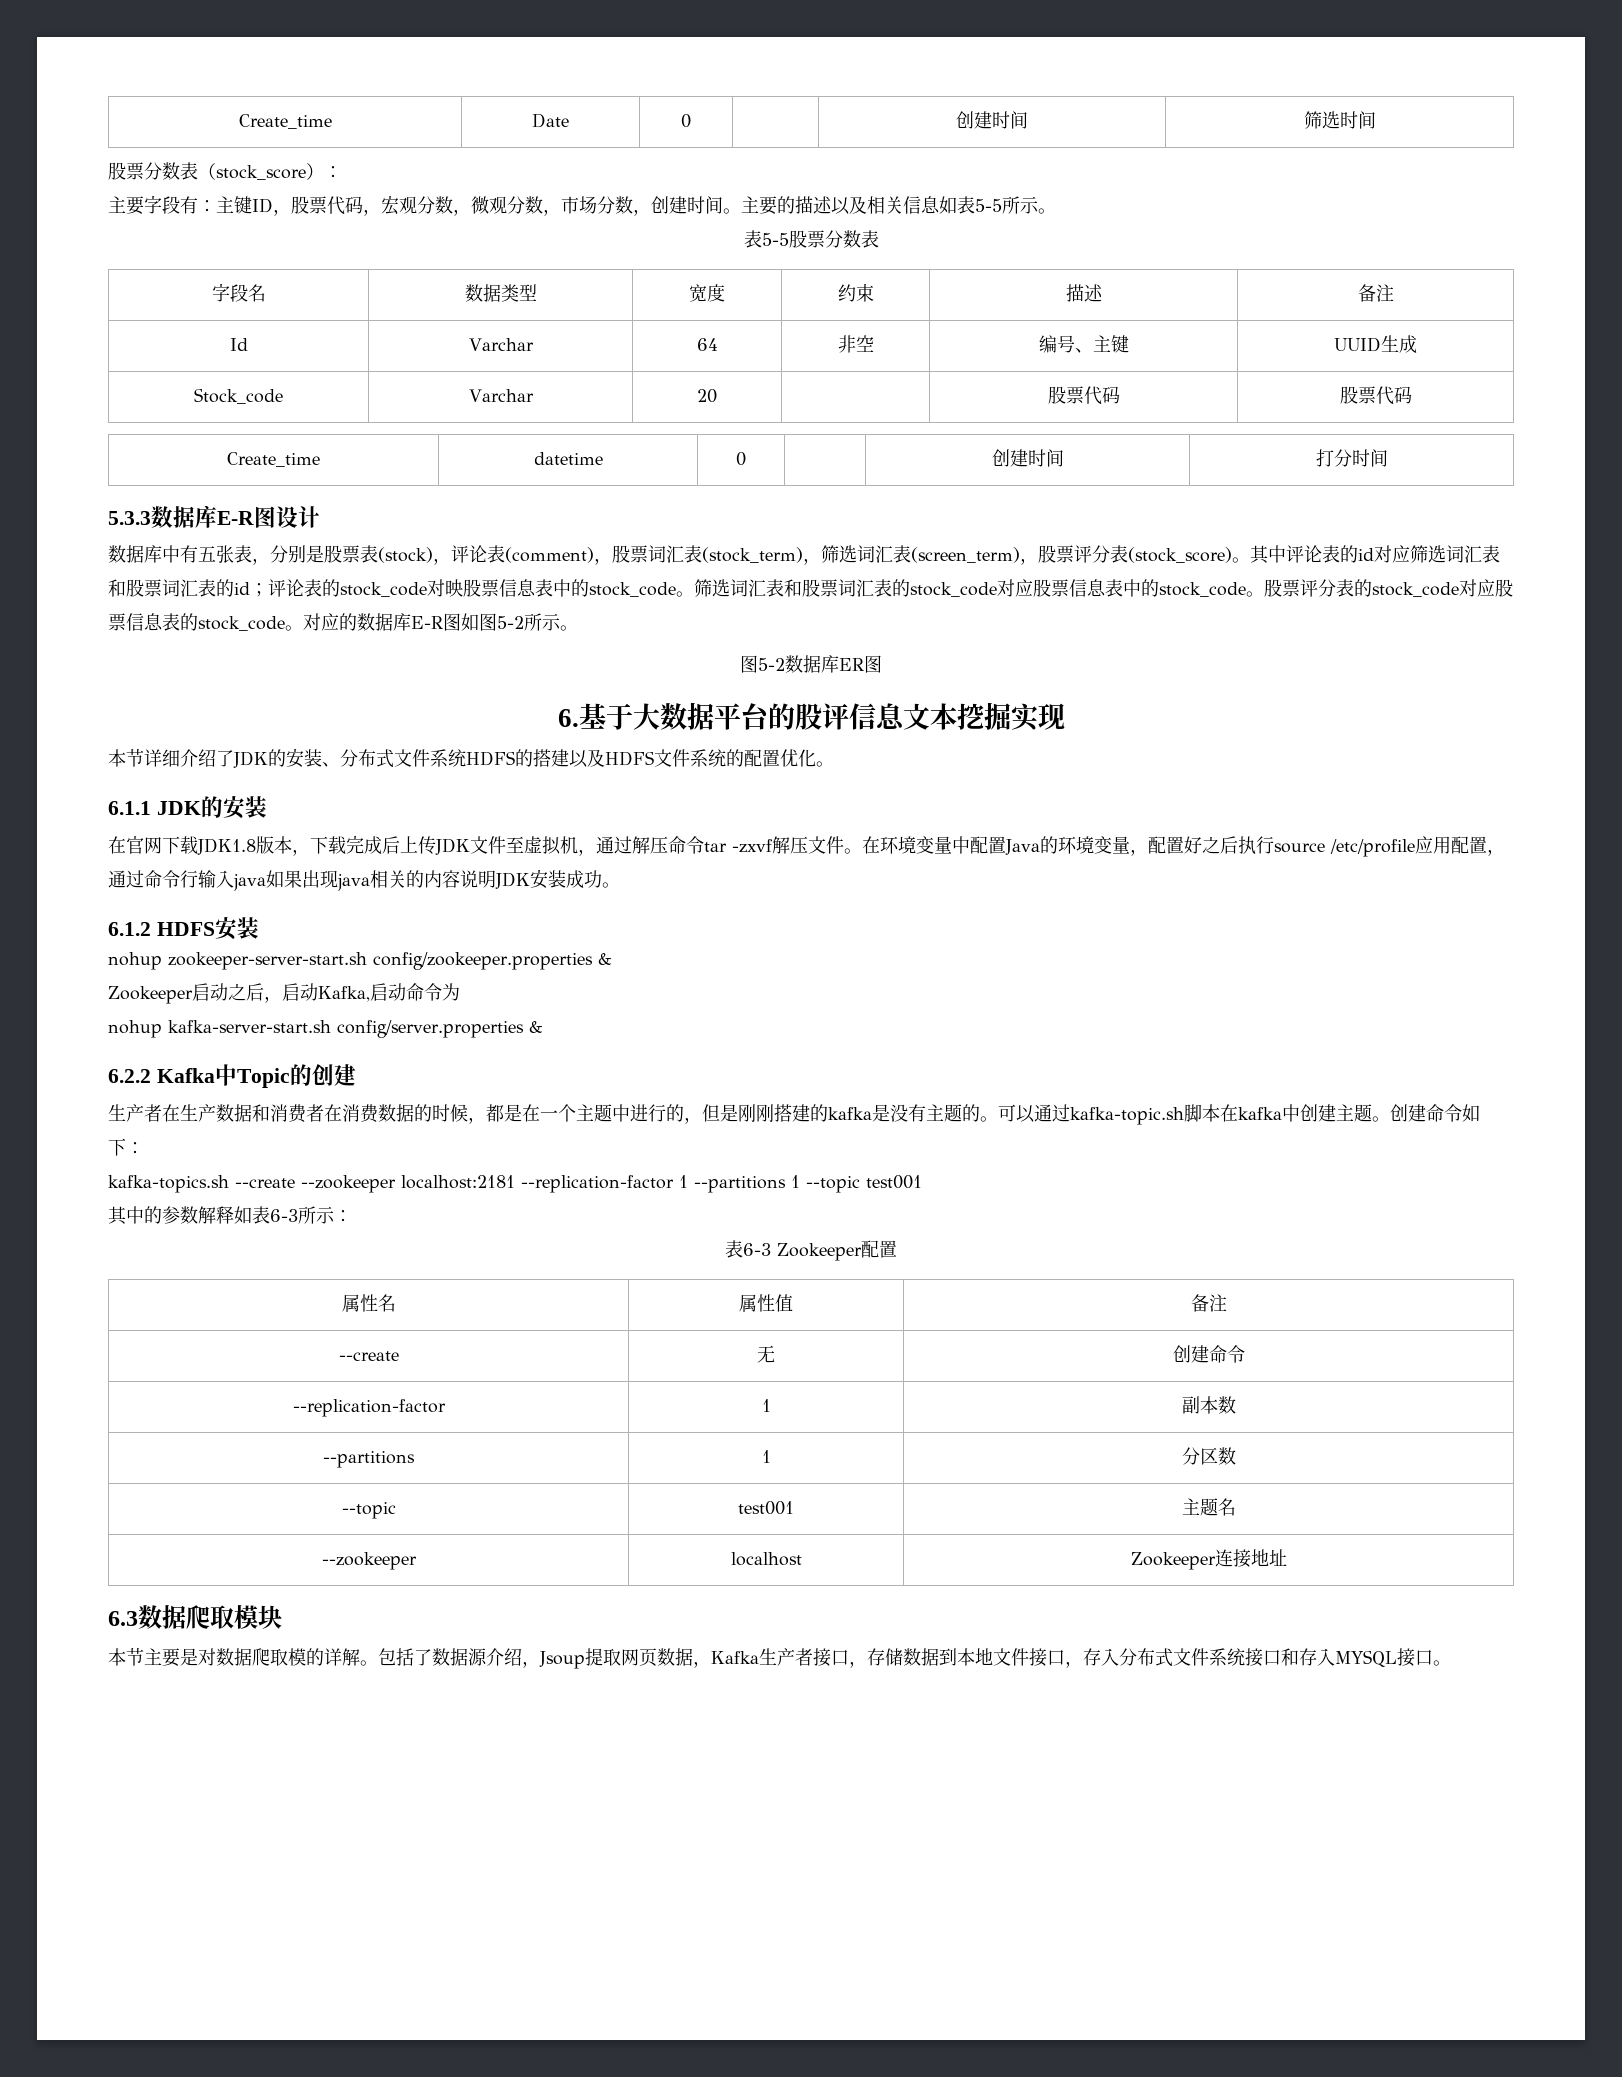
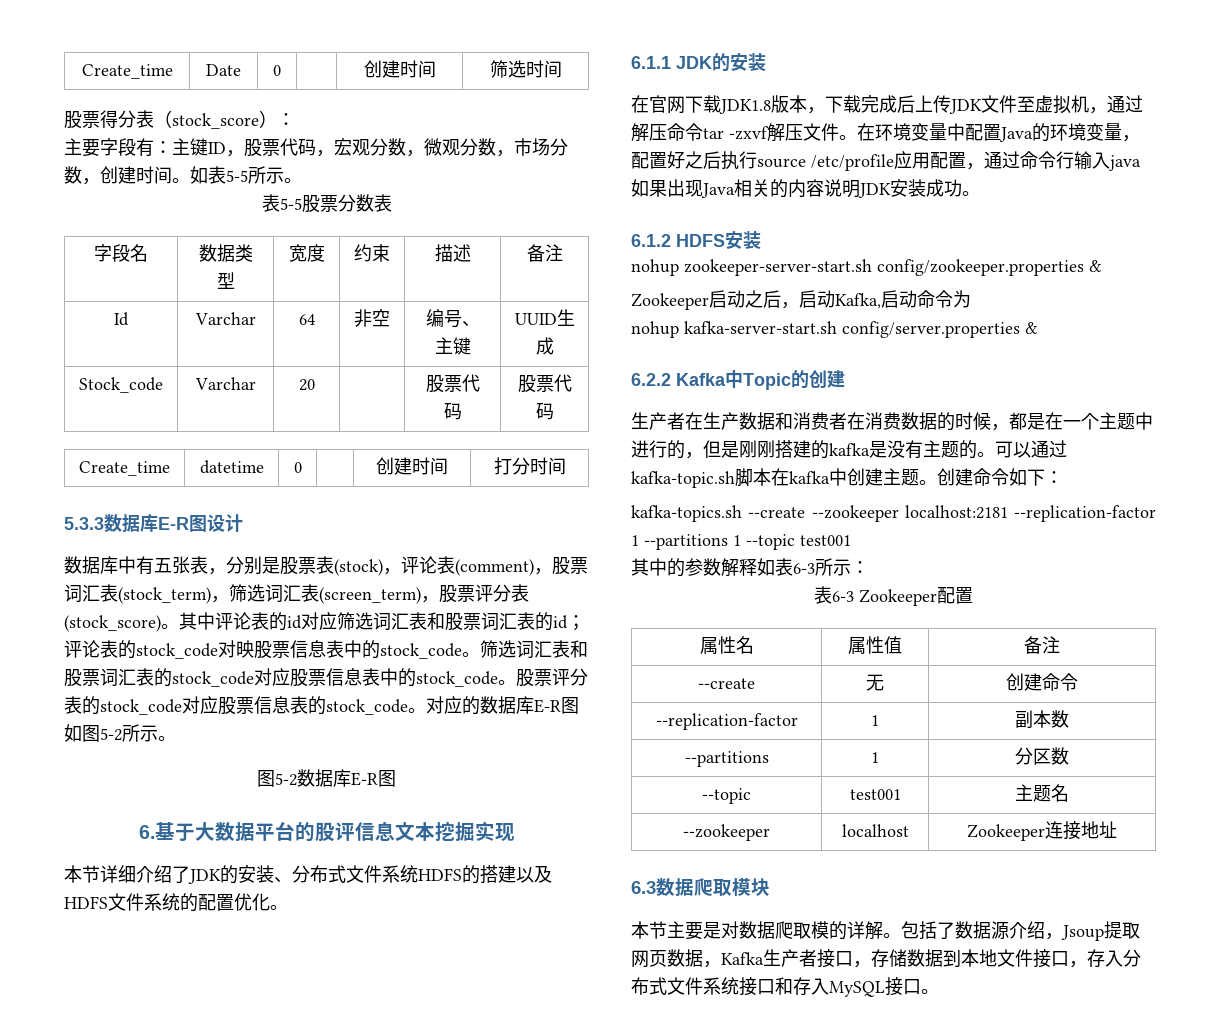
[144,162,180,180] 分数 -> [100,110,136,128] 得分
[741,196,940,215] 主要的描述以及相关信息 -> (190, 180) none
[839,658,864,671] ER -> [351,772,378,786] E-R
[337,874,370,891] java -> [701,183,735,198] Java
[1335,1650,1397,1668] MYSQL -> [829,981,885,997] MySQL

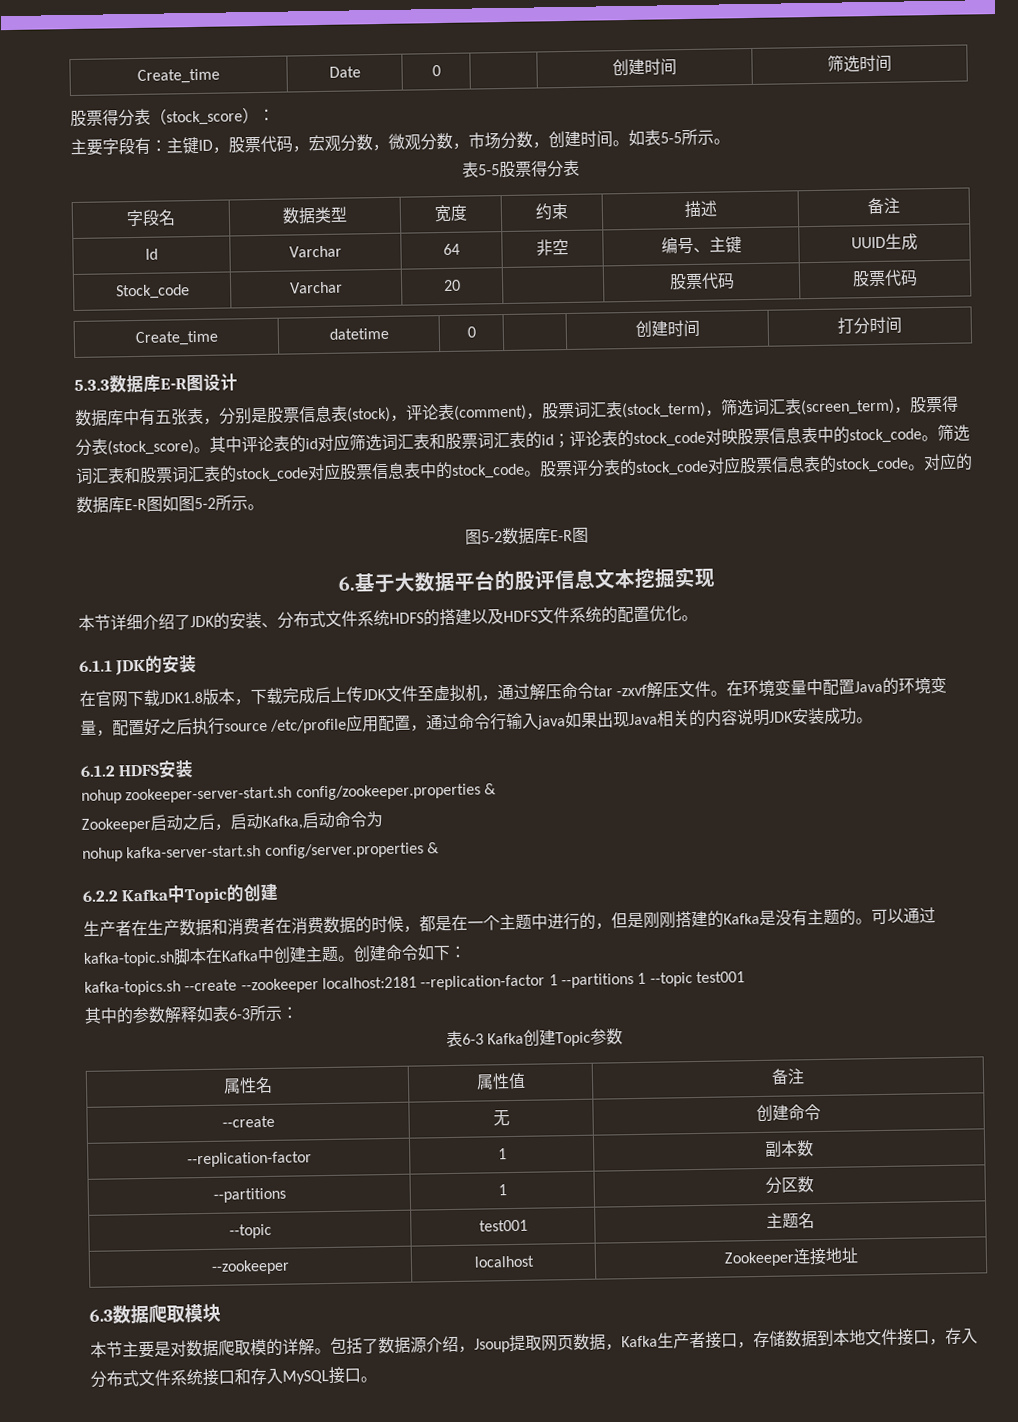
[337,194,374,212] 分数 -> [530,160,564,178] 得分
(316, 565) none -> [299,405,332,423] 信息
[475,584,493,602] 评 -> [941,395,959,412] 得
[829,443,870,456] kafka -> [723,912,760,925] Kafka
[789,471,830,484] kafka -> [221,950,259,962] Kafka
[859,587,973,606] Zookeeper配置 -> [487,1028,624,1047] Kafka创建Topic参数

